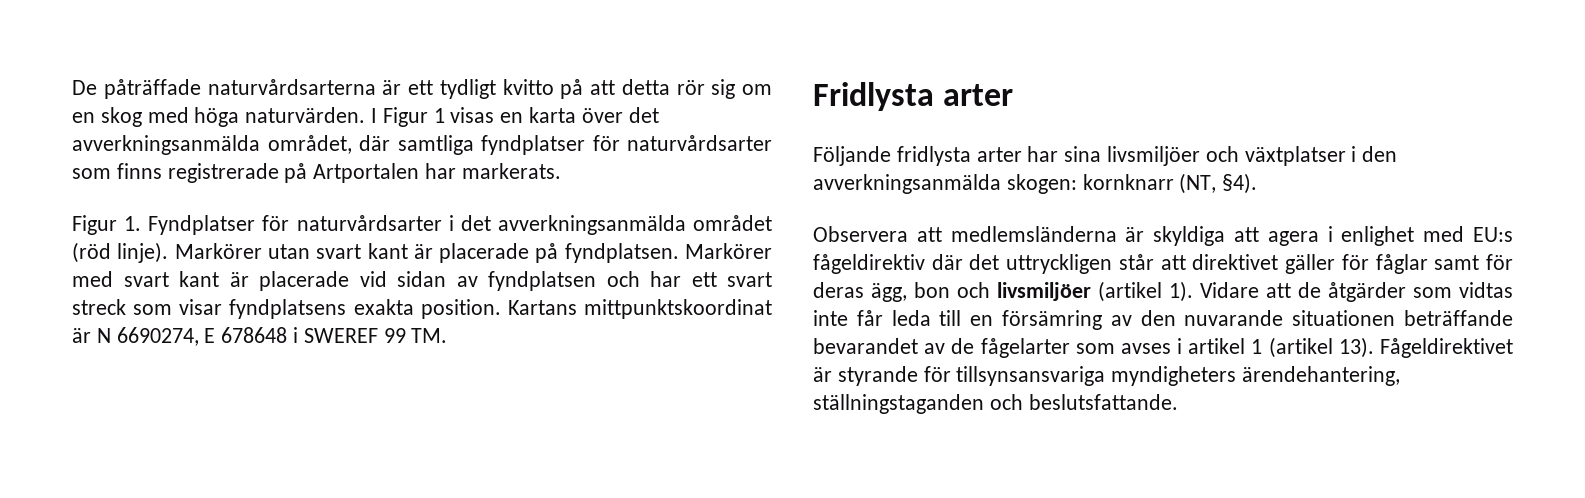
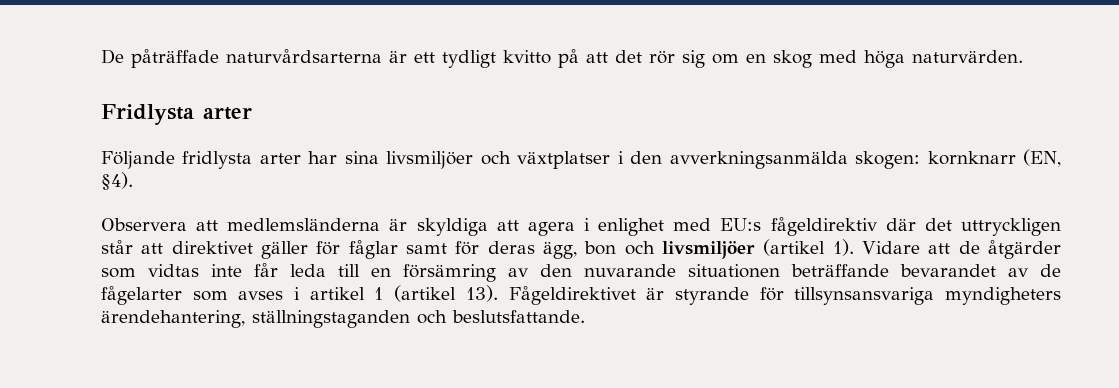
[621,79,670,95] detta -> [615,50,642,63] det
[371,107,659,127] [72,135,772,155] [72,163,561,183] [72,215,772,235] [72,242,772,263] [72,271,772,291] [72,299,773,319] [72,327,448,346] I Figur 1 visas en karta över det avverkningsanmälda området, där samtliga fyndplatser för naturvårdsarter som finns registrerade på Artportalen har markerats. // Figur 1. Fyndplatser för naturvårdsarter i det avverkningsanmälda området (röd linje). Markörer utan svart kant är placerade på fyndplatsen. Markörer med svart kant är placerade vid sidan av fyndplatsen och har ett svart streck som visar fyndplatsens exakta position. Kartans mittpunktskoordinat är N 6690274, E 678648 i SWEREF 99 TM. -> (1023, 56) none
[1179,173,1217,194] (NT, -> [1022,149,1061,167] (EN,

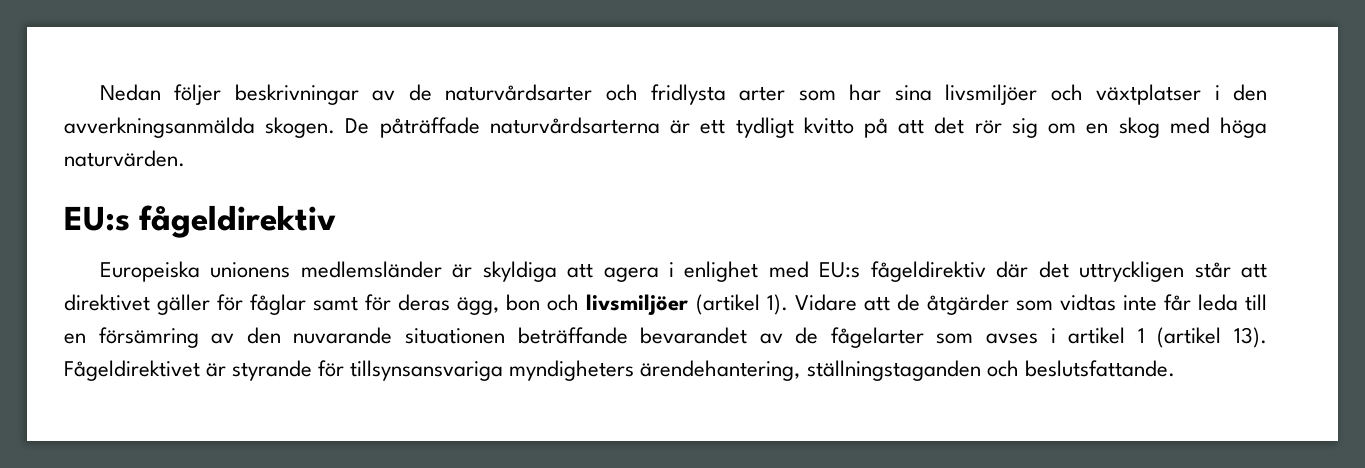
(101, 56) none -> [99,84,1267,105] [64,117,336,138] Nedan följer beskrivningar av de naturvårdsarter och fridlysta arter som har sina livsmiljöer och växtplatser i den avverkningsanmälda skogen.
[101,104,252,125] [101,149,1061,169] [101,172,133,190] [101,218,381,231] Fridlysta arter // Följande fridlysta arter har sina livsmiljöer och växtplatser i den avverkningsanmälda skogen: kornknarr (EN, §4). // Observera att medlemsländerna -> [64,205,337,238] [99,261,442,282] EU:s fågeldirektiv // Europeiska unionens medlemsländer

